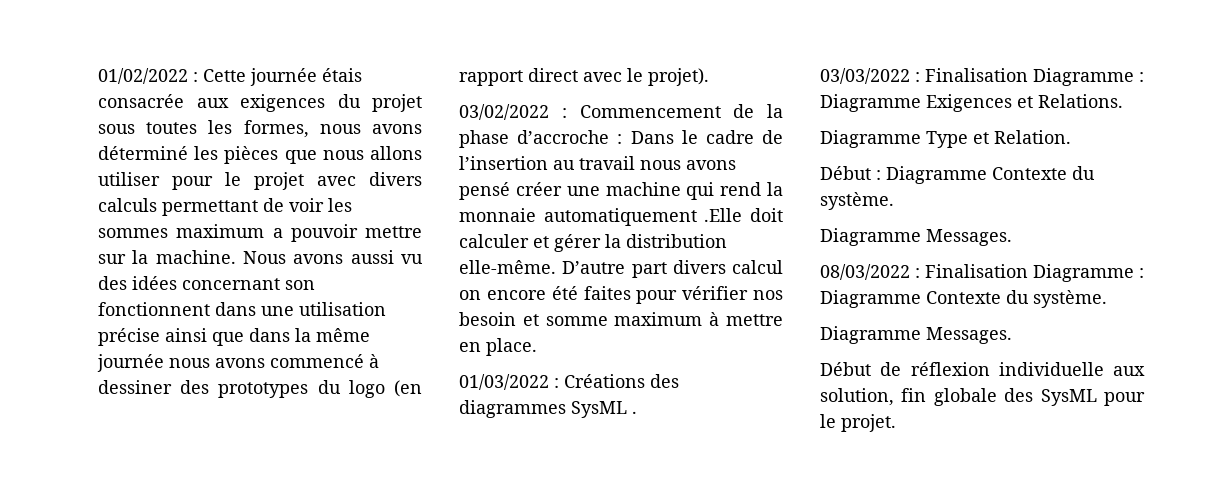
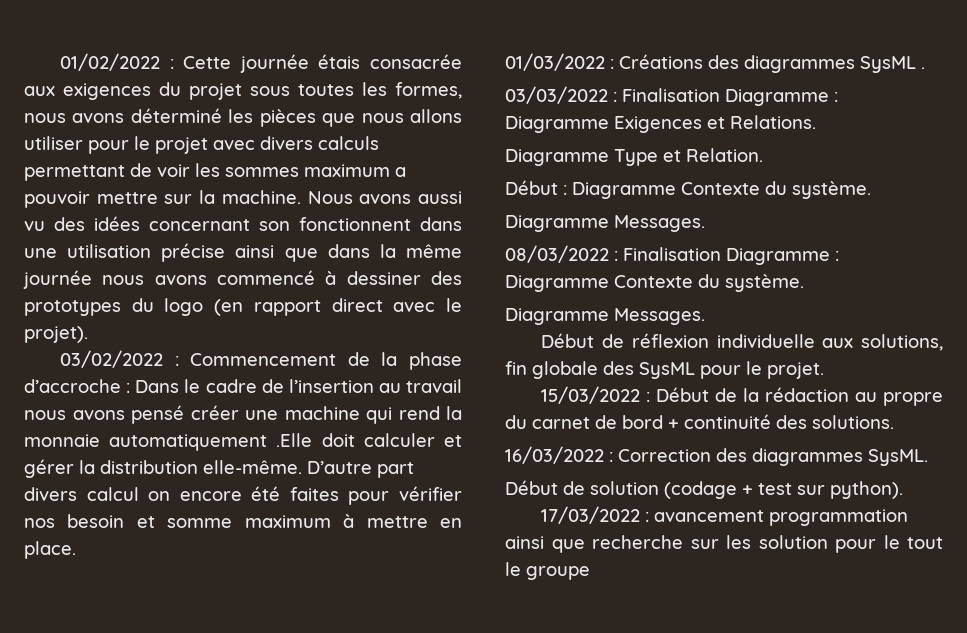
[820,388,894,406] solution, -> [861,334,943,351] solutions,
(896, 423) none -> [541,386,943,406] [505,414,894,429] [505,446,928,466] [505,480,903,499] [541,506,909,526] [505,535,943,553] [505,562,590,580] // 15/03/2022 : Début de la rédaction au propre du carnet de bord + continuité des solutions. // 16/03/2022 : Correction des diagrammes SysML. // Début de solution (codage + test sur python). // 17/03/2022 : avancement programmation ainsi que recherche sur les solution pour le tout le groupe

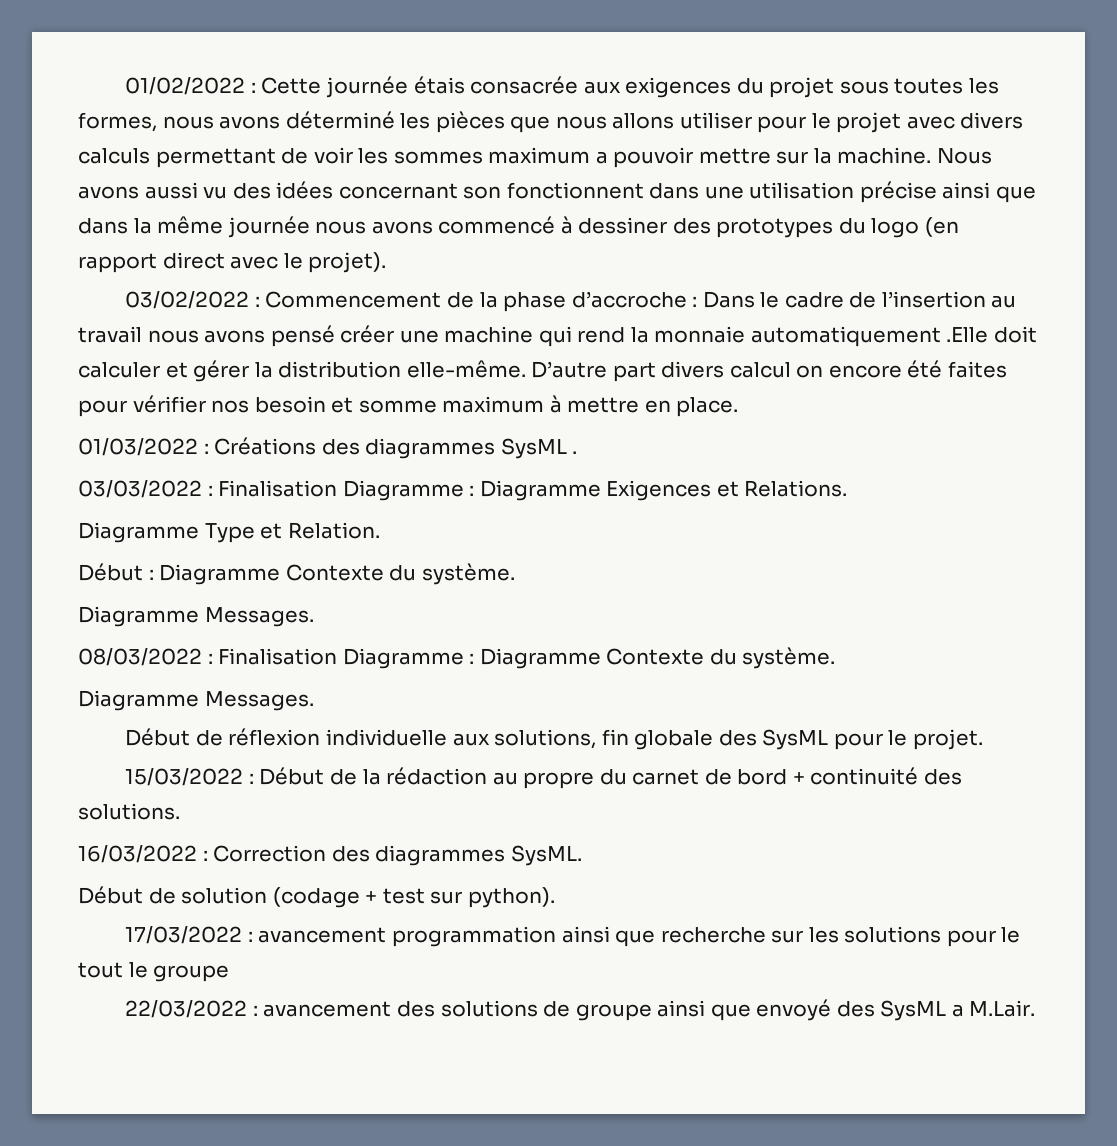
[758,535,828,549] solution -> [844,926,942,943] solutions
(590, 573) none -> [125,999,1036,1021] // 22/03/2022 : avancement des solutions de groupe ainsi que envoyé des SysML a M.Lair.

